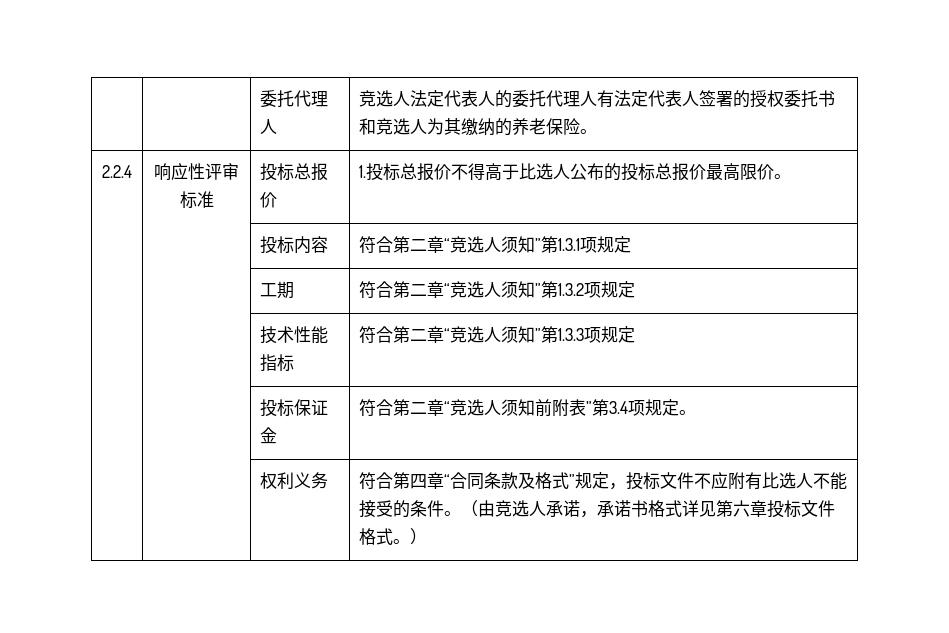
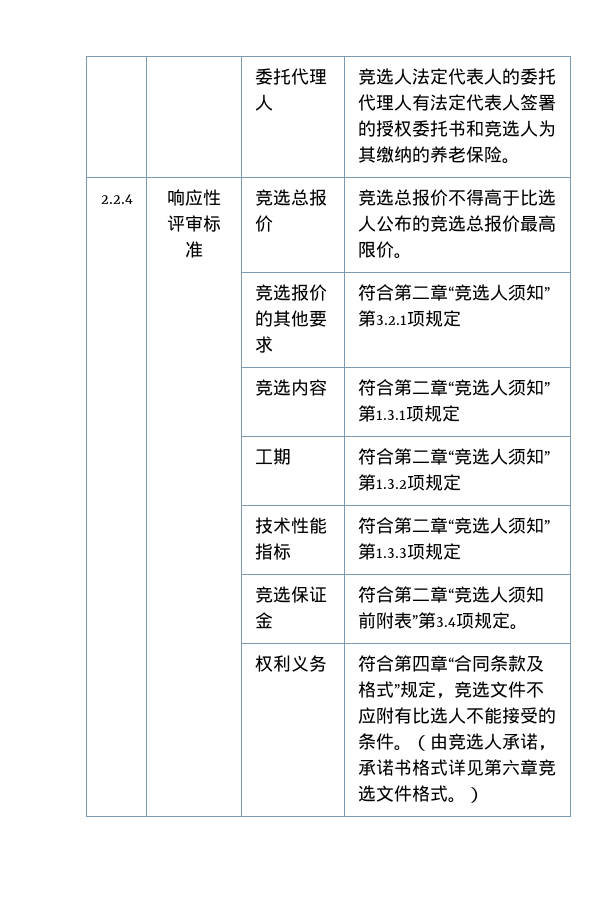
[260,163,295,181] 投标 -> [254,189,291,206] 竞选
[359,163,401,181] 1.投标 -> [357,189,394,206] 竞选
[621,163,656,181] 投标 -> [429,215,466,232] 竞选
[260,236,295,254] 投标 -> [254,284,327,301] [254,310,327,327] [254,336,273,353] [357,284,550,301] [357,310,461,327] [254,379,291,396] 竞选报价的其他要求 | 符合第二章“竞选人须知”第3.2.1项规定 // | | 竞选
[260,399,295,417] 投标 -> [254,586,291,603] 竞选
[626,472,661,490] 投标 -> [453,681,490,698] 竞选
[767,500,802,518] 投标 -> [537,759,556,776] [357,785,376,802] 竞选

